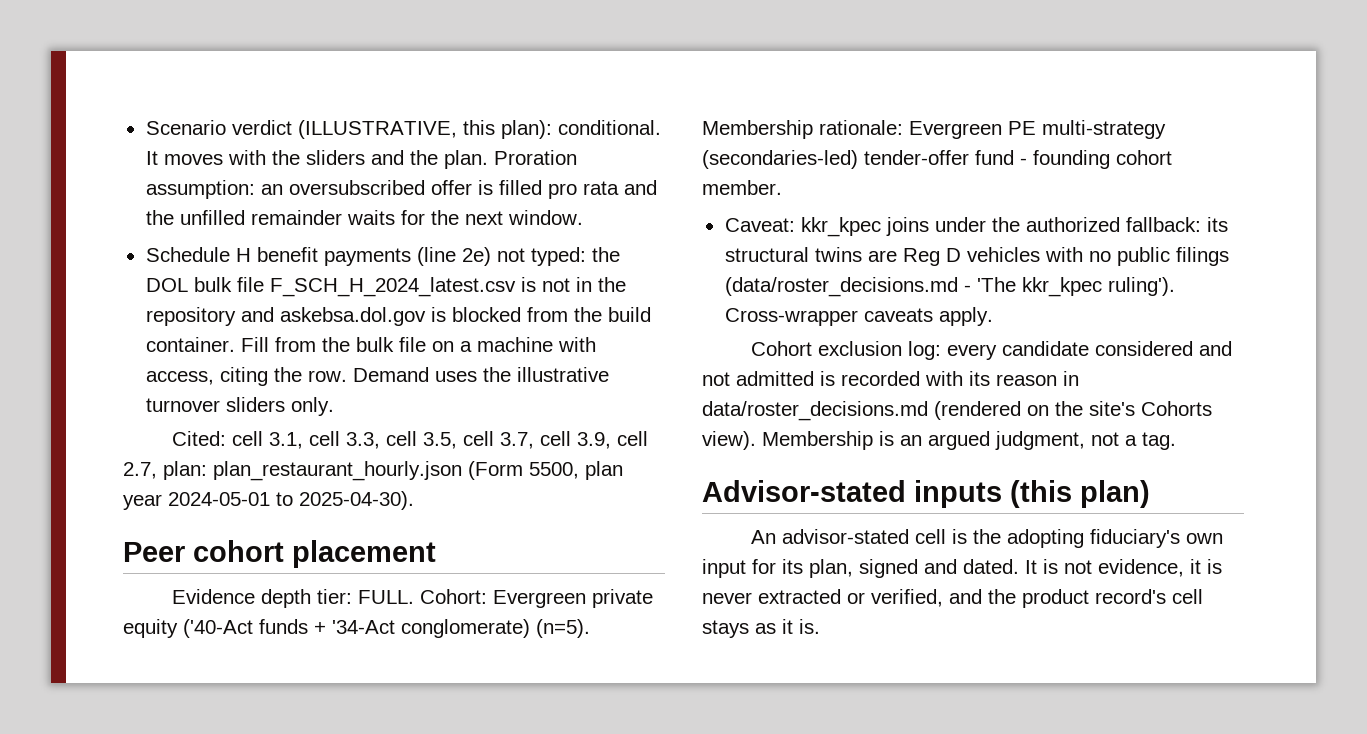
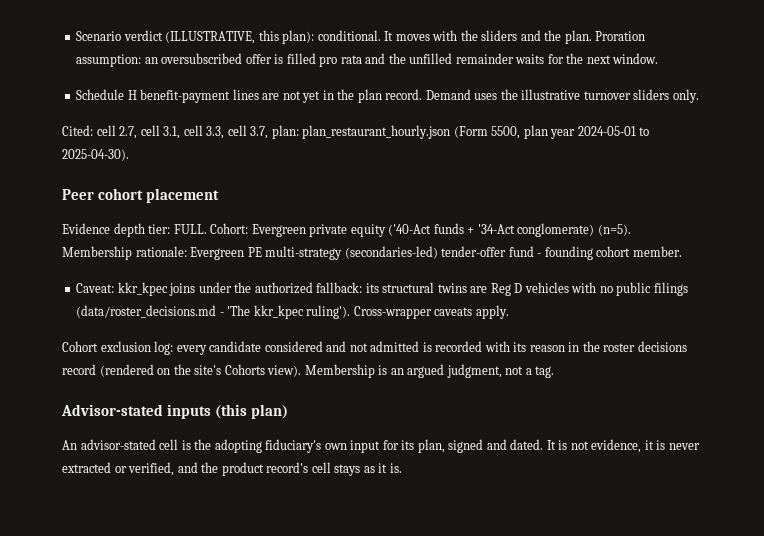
[256,247,620,266] [145,277,626,297] [145,307,651,326] [145,337,596,352] [145,367,347,386] benefit payments (line 2e) not typed: the DOL bulk file F_SCH_H_2024_latest.csv is not in the repository and askebsa.dol.gov is blocked from the build container. Fill from the bulk file on a machine with access, citing the row. -> [140,89,423,103] benefit-payment lines are not yet in the plan record.
(264, 438) none -> [119,125,160,139] 2.7, cell
[423,431,649,449] [123,462,157,479] 3.5, cell 3.7, cell 3.9, cell 2.7, -> [250,126,269,139] 3.7,
[702,401,928,421] data/roster_decisions.md -> [582,341,687,352] [62,364,96,375] the roster decisions record

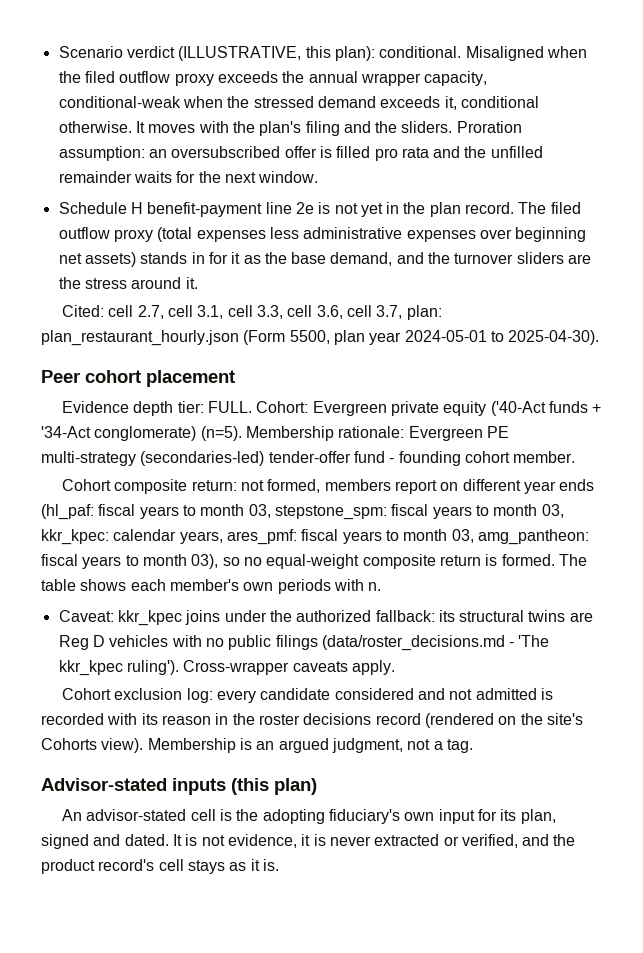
(381, 35) none -> [465,46,587,61] [58,71,488,86] [58,96,539,110] [58,121,132,133] Misaligned when the filed outflow proxy exceeds the annual wrapper capacity, conditional-weak when the stressed demand exceeds it, conditional otherwise.
[481,30,592,44] sliders and the plan. -> [259,121,453,136] plan's filing and the sliders.
[232,89,280,100] lines are -> [265,202,331,214] line 2e is
[425,89,699,103] Demand uses the illustrative turnover sliders only. -> [518,202,581,214] [58,227,587,242] [58,252,592,267] [58,277,198,289] The filed outflow proxy (total expenses less administrative expenses over beginning net assets) stands in for it as the base demand, and the turnover sliders are the stress around it.
(247, 130) none -> [316,305,372,319] 3.6, cell
(682, 251) none -> [62,479,595,494] [41,504,564,520] [41,529,589,545] [41,554,587,569] [41,579,382,594] // Cohort composite return: not formed, members report on different year ends (hl_paf: fiscal years to month 03, stepstone_spm: fiscal years to month 03, kkr_kpec: calendar years, ares_pmf: fiscal years to month 03, amg_pantheon: fiscal years to month 03), so no equal-weight composite return is formed. The table shows each member's own periods with n.

